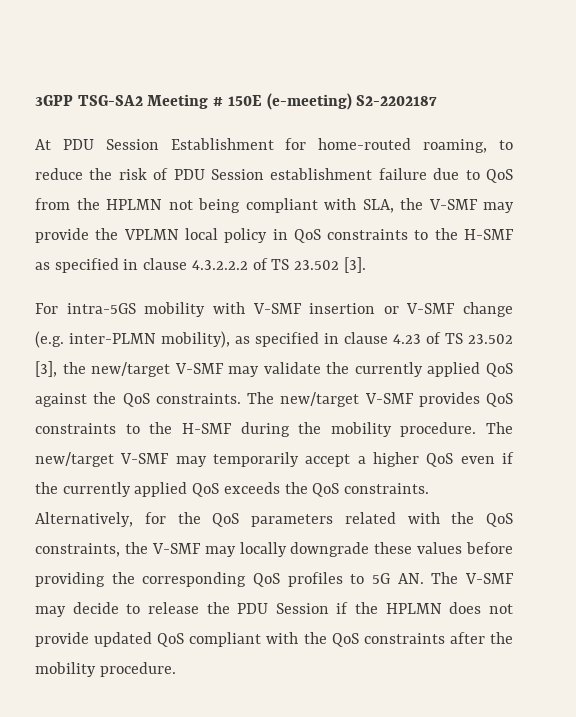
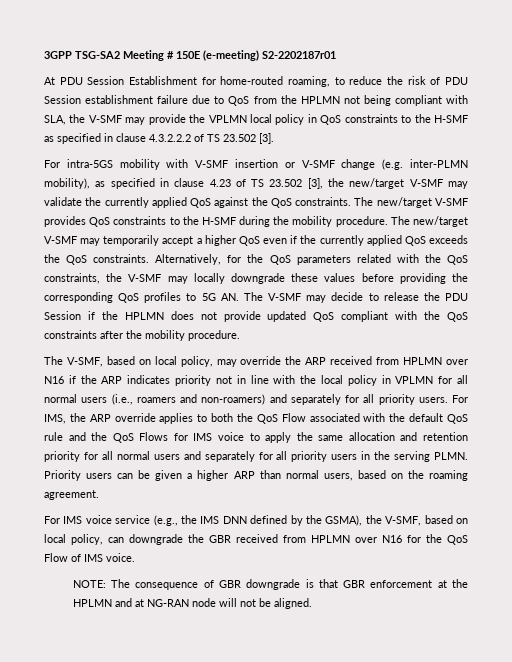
[356,95,438,106] S2-2202187 -> [262,51,336,59] S2-2202187r01
(176, 669) none -> [44,356,468,367] [44,375,468,386] [44,394,468,405] [44,413,468,424] [44,432,468,443] [44,451,468,462] [44,470,468,481] [44,490,99,500] [44,515,468,526] [44,534,468,545] [44,553,135,562] [72,579,468,590] [72,598,312,609] // The V-SMF, based on local policy, may override the ARP received from HPLMN over N16 if the ARP indicates priority not in line with the local policy in VPLMN for all normal users (i.e., roamers and non-roamers) and separately for all priority users. For IMS, the ARP override applies to both the QoS Flow associated with the default QoS rule and the QoS Flows for IMS voice to apply the same allocation and retention priority for all normal users and separately for all priority users in the serving PLMN. Priority users can be given a higher ARP than normal users, based on the roaming agreement. // For IMS voice service (e.g., the IMS DNN defined by the GSMA), the V-SMF, based on local policy, can downgrade the GBR received from HPLMN over N16 for the QoS Flow of IMS voice. // NOTE: The consequence of GBR downgrade is that GBR enforcement at the HPLMN and at NG-RAN node will not be aligned.

